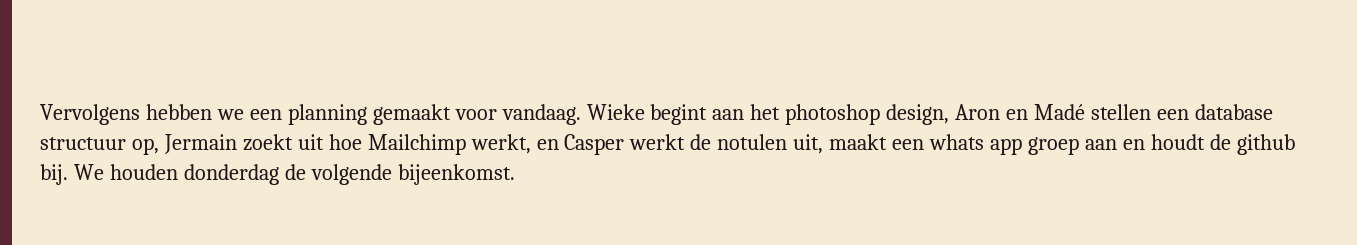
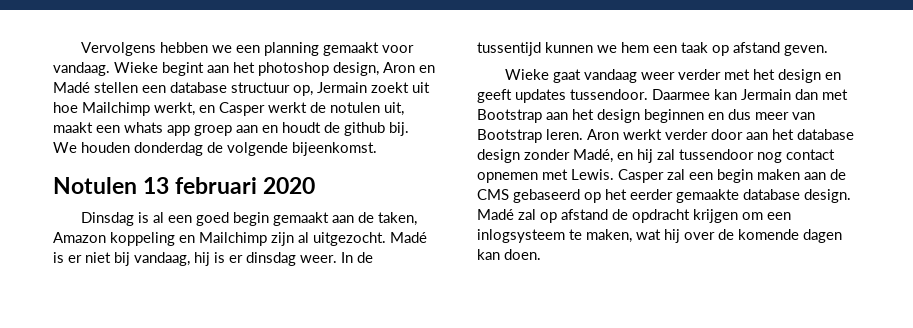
(515, 174) none -> [53,177,316,194] [80,212,417,226] [53,232,427,246] [53,252,373,266] [477,42,828,56] [504,69,841,83] [477,89,848,103] [477,109,815,123] [477,129,854,143] [477,149,835,163] [477,169,846,183] [477,189,851,203] [477,209,791,223] [477,229,842,243] [477,249,541,260] // Notulen 13 februari 2020 // Dinsdag is al een goed begin gemaakt aan de taken, Amazon koppeling en Mailchimp zijn al uitgezocht. Madé is er niet bij vandaag, hij is er dinsdag weer. In de tussentijd kunnen we hem een taak op afstand geven. // Wieke gaat vandaag weer verder met het design en geeft updates tussendoor. Daarmee kan Jermain dan met Bootstrap aan het design beginnen en dus meer van Bootstrap leren. Aron werkt verder door aan het database design zonder Madé, en hij zal tussendoor nog contact opnemen met Lewis. Casper zal een begin maken aan de CMS gebaseerd op het eerder gemaakte database design. Madé zal op afstand de opdracht krijgen om een inlogsysteem te maken, wat hij over de komende dagen kan doen.

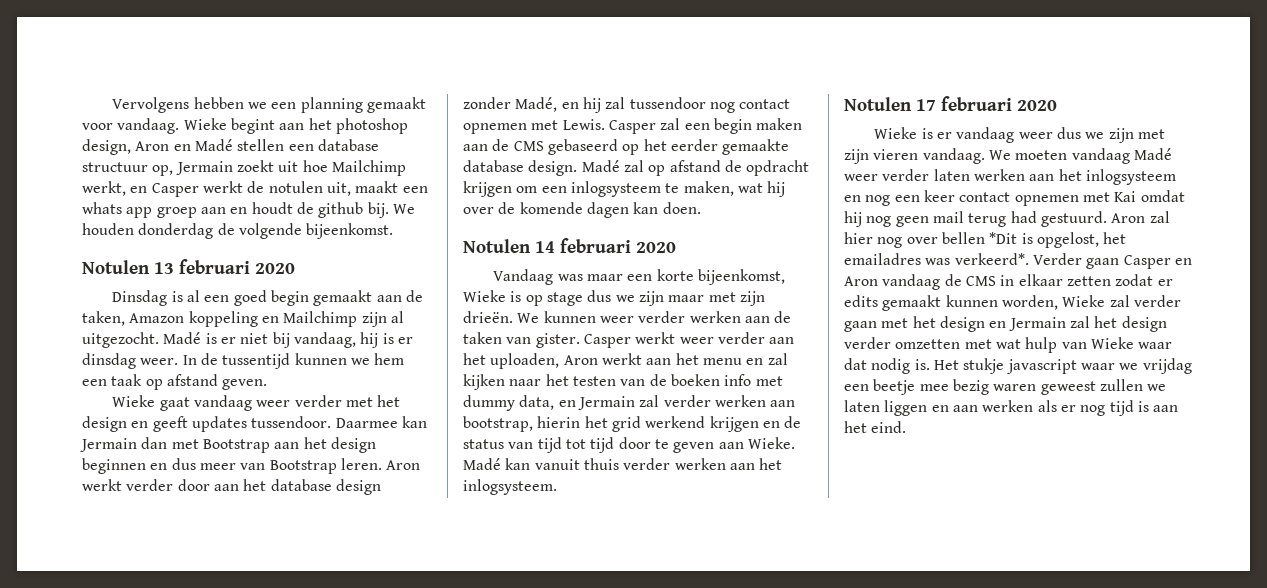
(541, 254) none -> [463,238,676,253] [493,269,786,285] [463,290,765,306] [463,311,792,323] [463,332,795,348] [463,353,788,369] [463,374,783,390] [463,395,796,411] [463,416,802,432] [463,437,795,453] [463,458,783,470] [463,479,557,495] [844,96,1057,111] [874,127,1166,143] [844,148,1172,164] [844,169,1176,185] [844,190,1185,206] [844,211,1170,227] [844,232,1127,248] [844,253,1192,269] [844,274,1173,290] [844,295,1181,311] [844,316,1167,332] [844,337,1173,353] [844,358,1192,374] [844,379,1167,395] [844,400,1179,416] [844,421,907,433] // Notulen 14 februari 2020 // Vandaag was maar een korte bijeenkomst, Wieke is op stage dus we zijn maar met zijn drieën. We kunnen weer verder werken aan de taken van gister. Casper werkt weer verder aan het uploaden, Aron werkt aan het menu en zal kijken naar het testen van de boeken info met dummy data, en Jermain zal verder werken aan bootstrap, hierin het grid werkend krijgen en de status van tijd tot tijd door te geven aan Wieke. Madé kan vanuit thuis verder werken aan het inlogsysteem. // Notulen 17 februari 2020 // Wieke is er vandaag weer dus we zijn met zijn vieren vandaag. We moeten vandaag Madé weer verder laten werken aan het inlogsysteem en nog een keer contact opnemen met Kai omdat hij nog geen mail terug had gestuurd. Aron zal hier nog over bellen *Dit is opgelost, het emailadres was verkeerd*. Verder gaan Casper en Aron vandaag de CMS in elkaar zetten zodat er edits gemaakt kunnen worden, Wieke zal verder gaan met het design en Jermain zal het design verder omzetten met wat hulp van Wieke waar dat nodig is. Het stukje javascript waar we vrijdag een beetje mee bezig waren geweest zullen we laten liggen en aan werken als er nog tijd is aan het eind.

